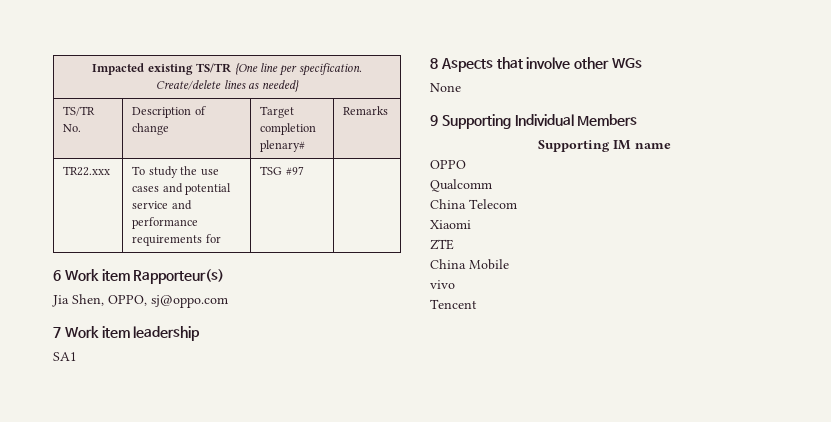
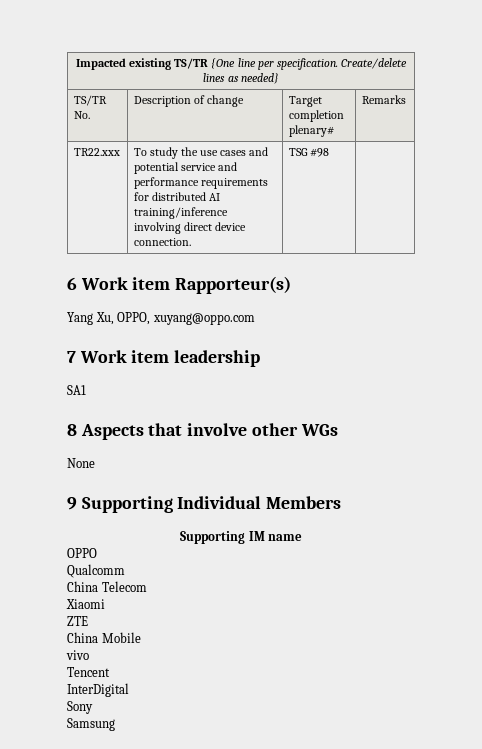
(221, 238) none -> [151,192,221,201] [133,207,228,219] [133,222,247,234] [133,238,191,246] distributed AI training/inference involving direct device connection.
[285,166,304,175] #97 -> [309,148,329,157] #98
[52,294,228,308] Jia Shen, OPPO, sj@oppo.com -> [67,312,255,325] Yang Xu, OPPO, xuyang@oppo.com
(477, 304) none -> [67,683,129,697] [67,701,93,714] [67,718,115,731] // InterDigital // Sony // Samsung

